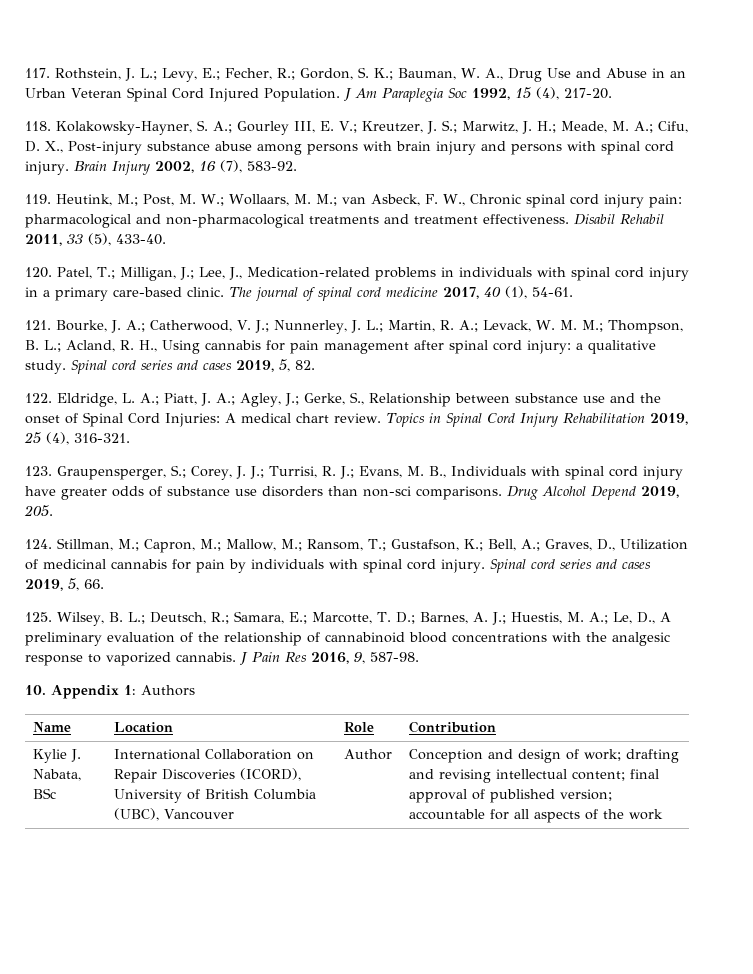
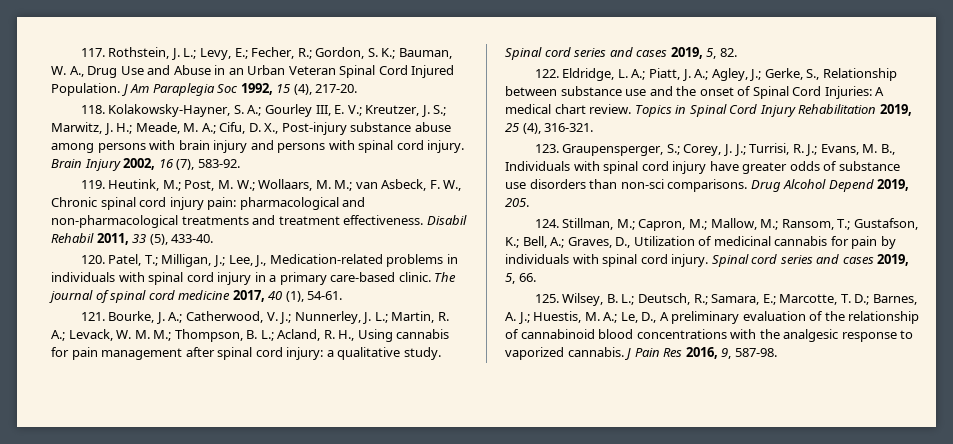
[25,685,195,699] [33,722,72,732] [114,722,174,733] [344,722,375,732] [409,721,497,733] [33,749,82,763] [33,769,82,781] [33,788,57,799] [114,749,315,760] [114,768,302,783] [114,789,317,803] [114,808,235,821] [344,749,393,760] [409,749,680,763] [409,769,660,783] [409,789,613,803] [409,809,664,823] // 10. Appendix 1: Authors // Name | Location | Role | Contribution // Kylie J. Nabata, BSc | International Collaboration on Repair Discoveries (ICORD), University of British Columbia (UBC), Vancouver | Author | Conception and design of work; drafting and revising intellectual content; final approval of published version; accountable for all aspects of the work -> (777, 352) none

